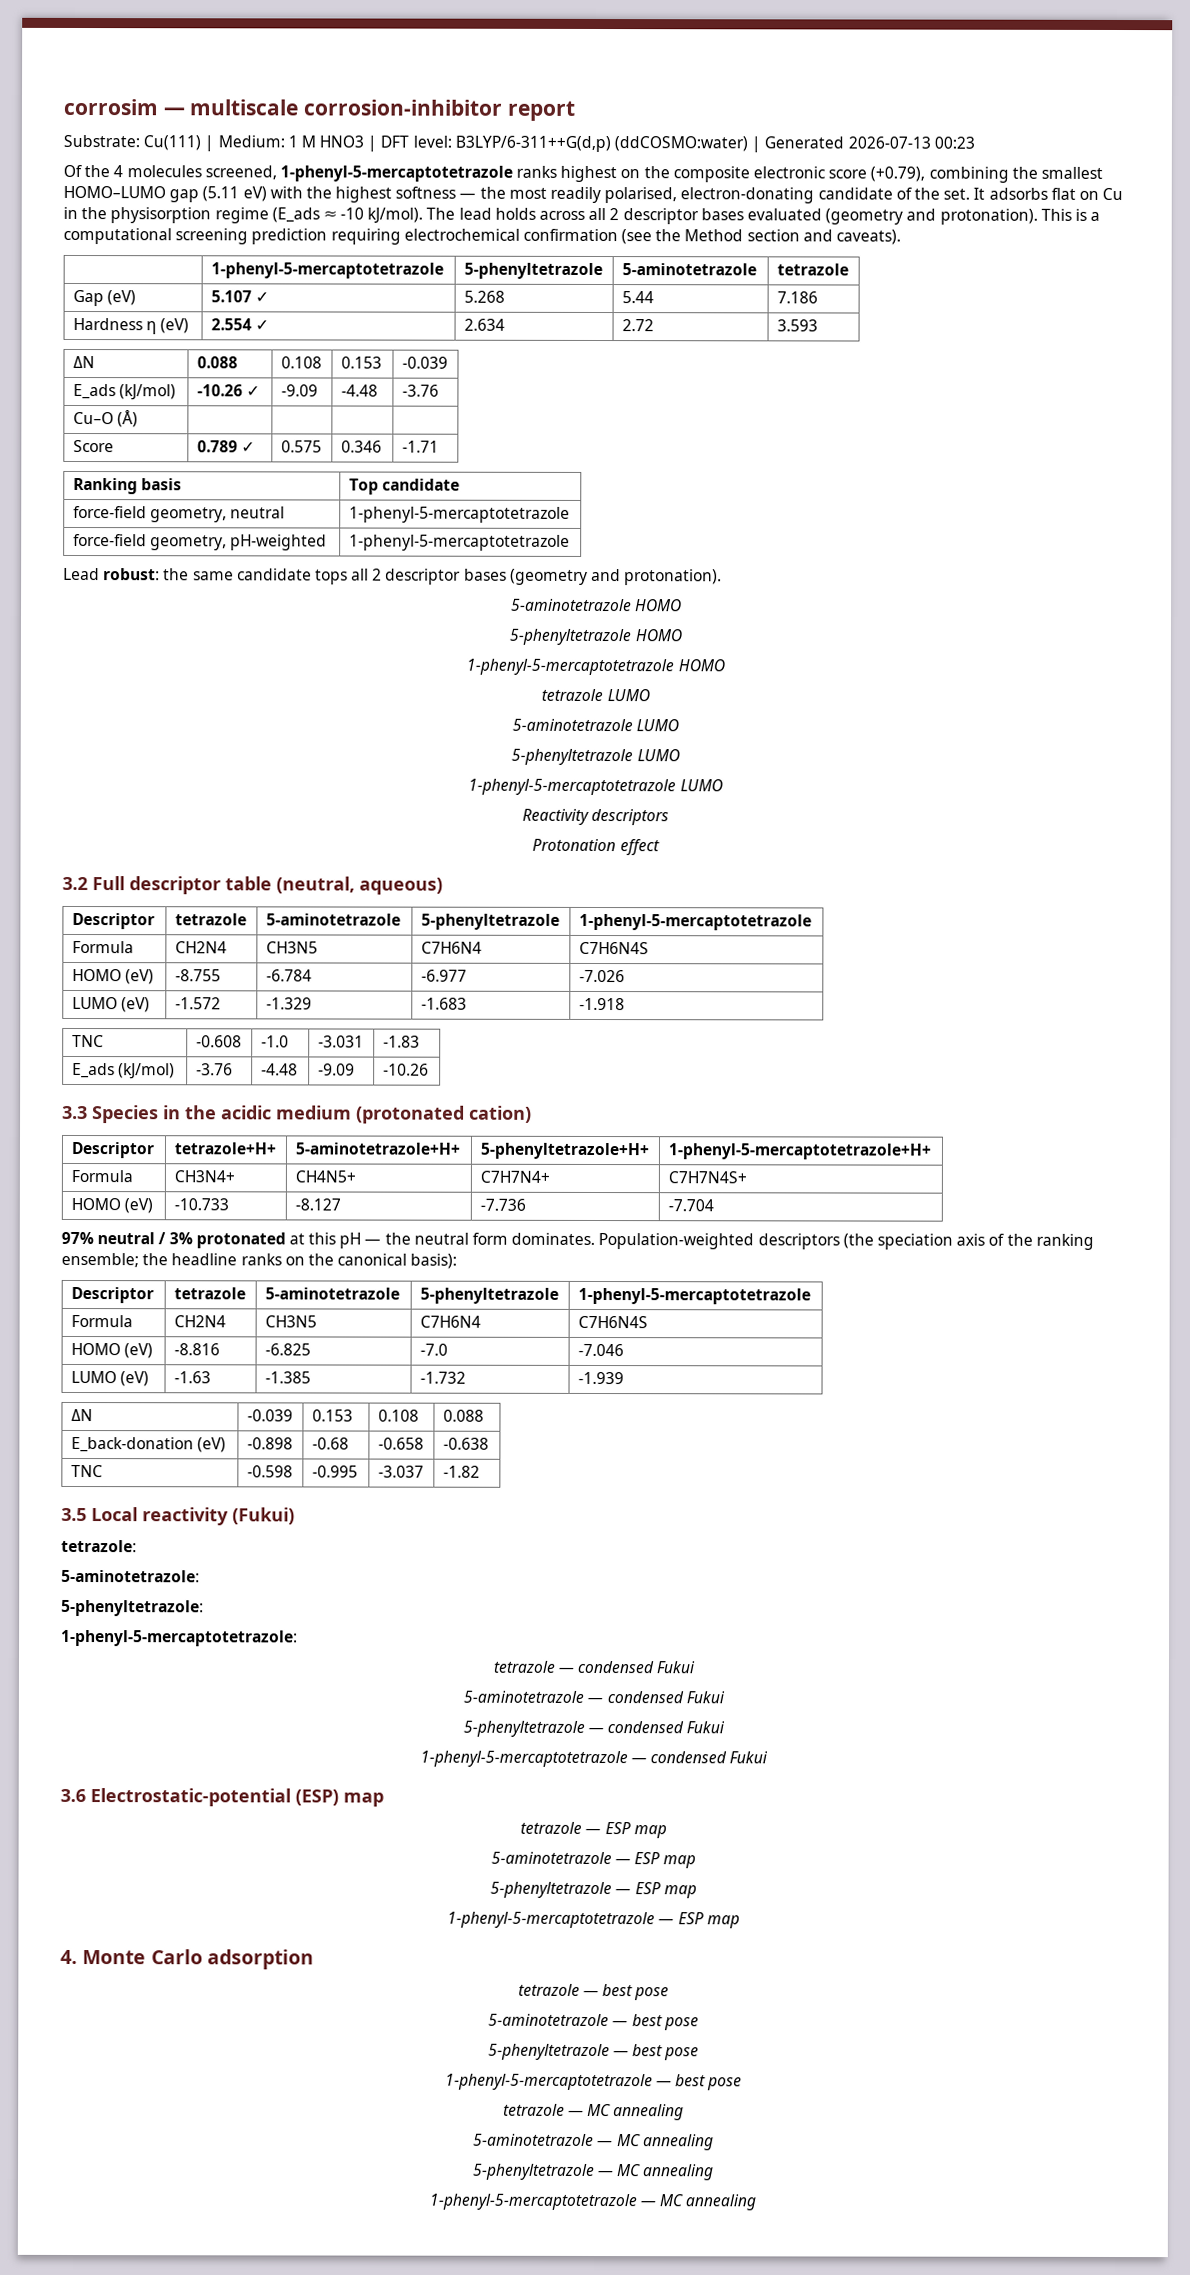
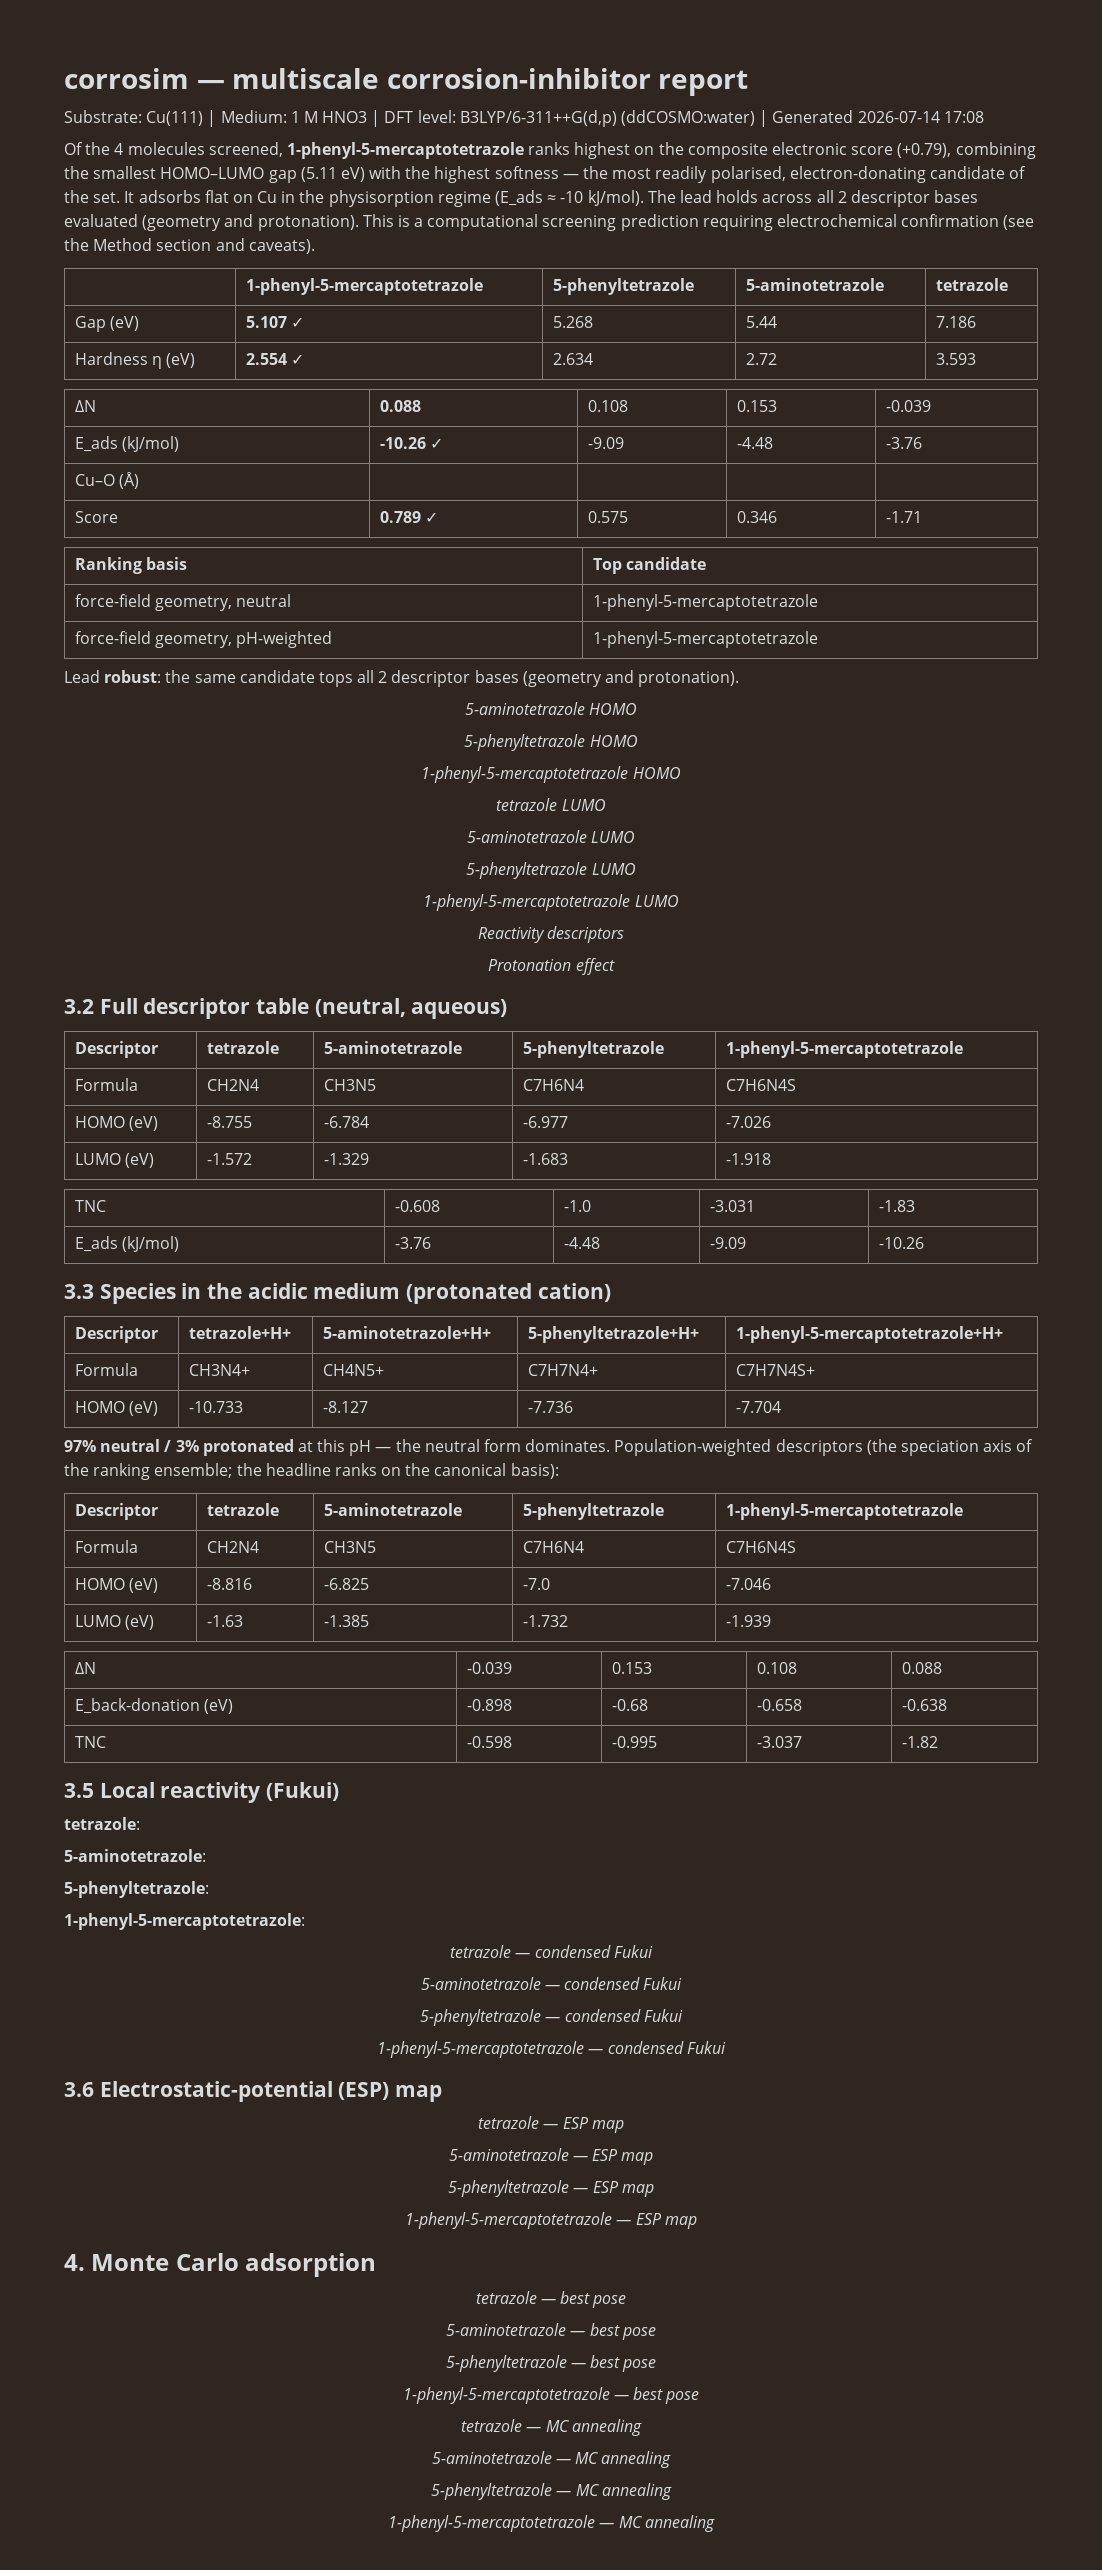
[847,136,975,149] 2026-07-13 00:23 -> [857,111,984,123] 2026-07-14 17:08

